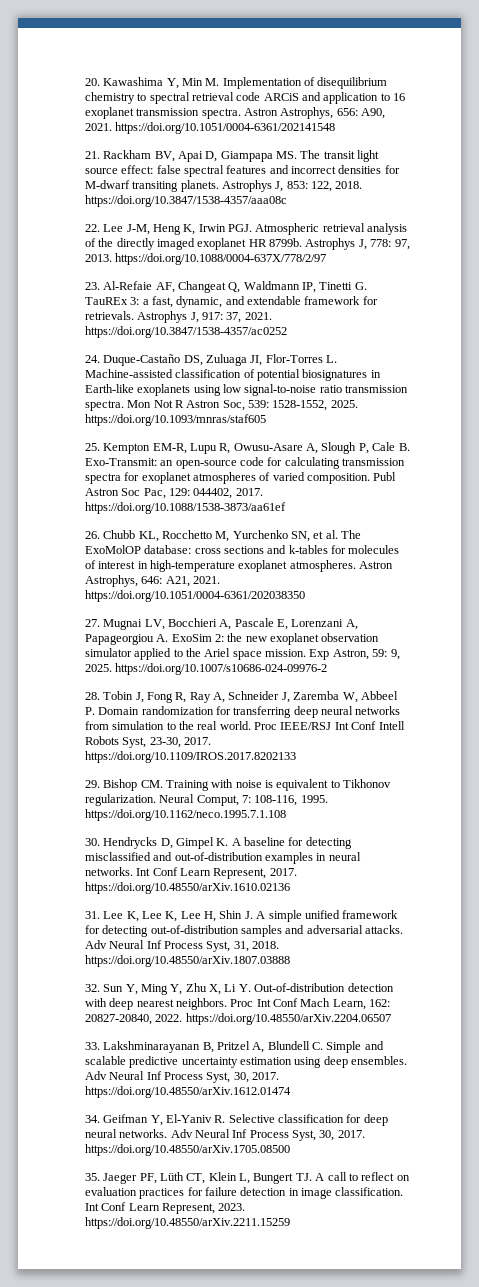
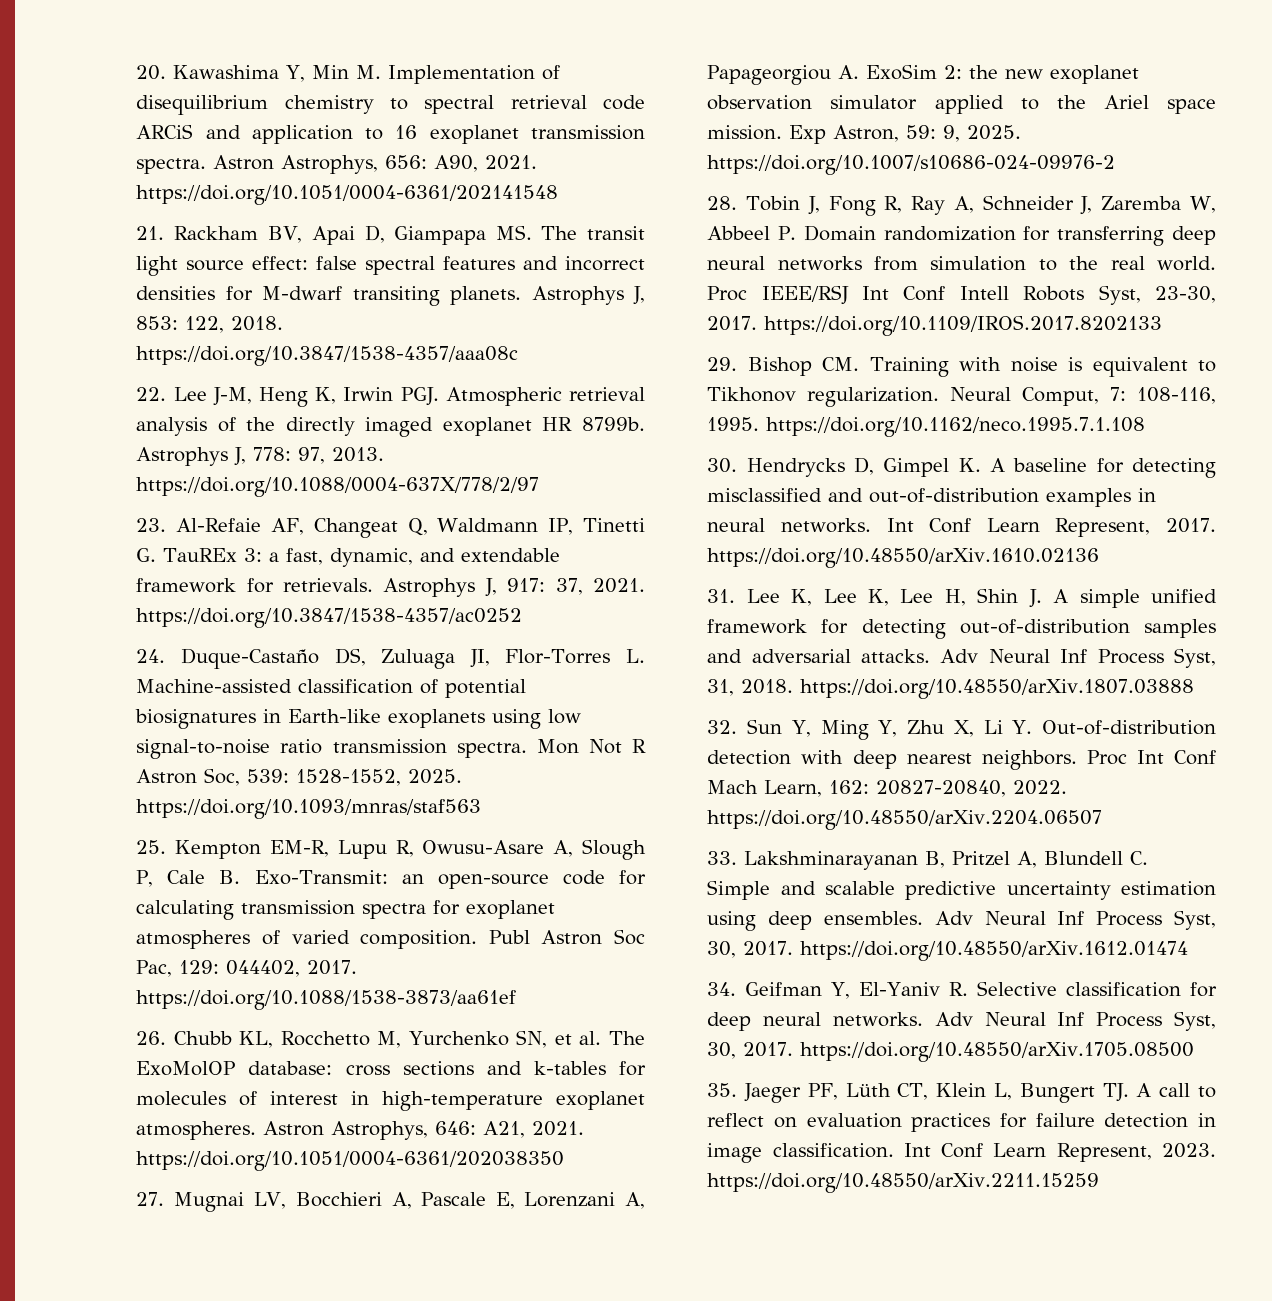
[84,414,266,426] https://doi.org/10.1093/mnras/staf605 -> [136,799,482,819] https://doi.org/10.1093/mnras/staf563

